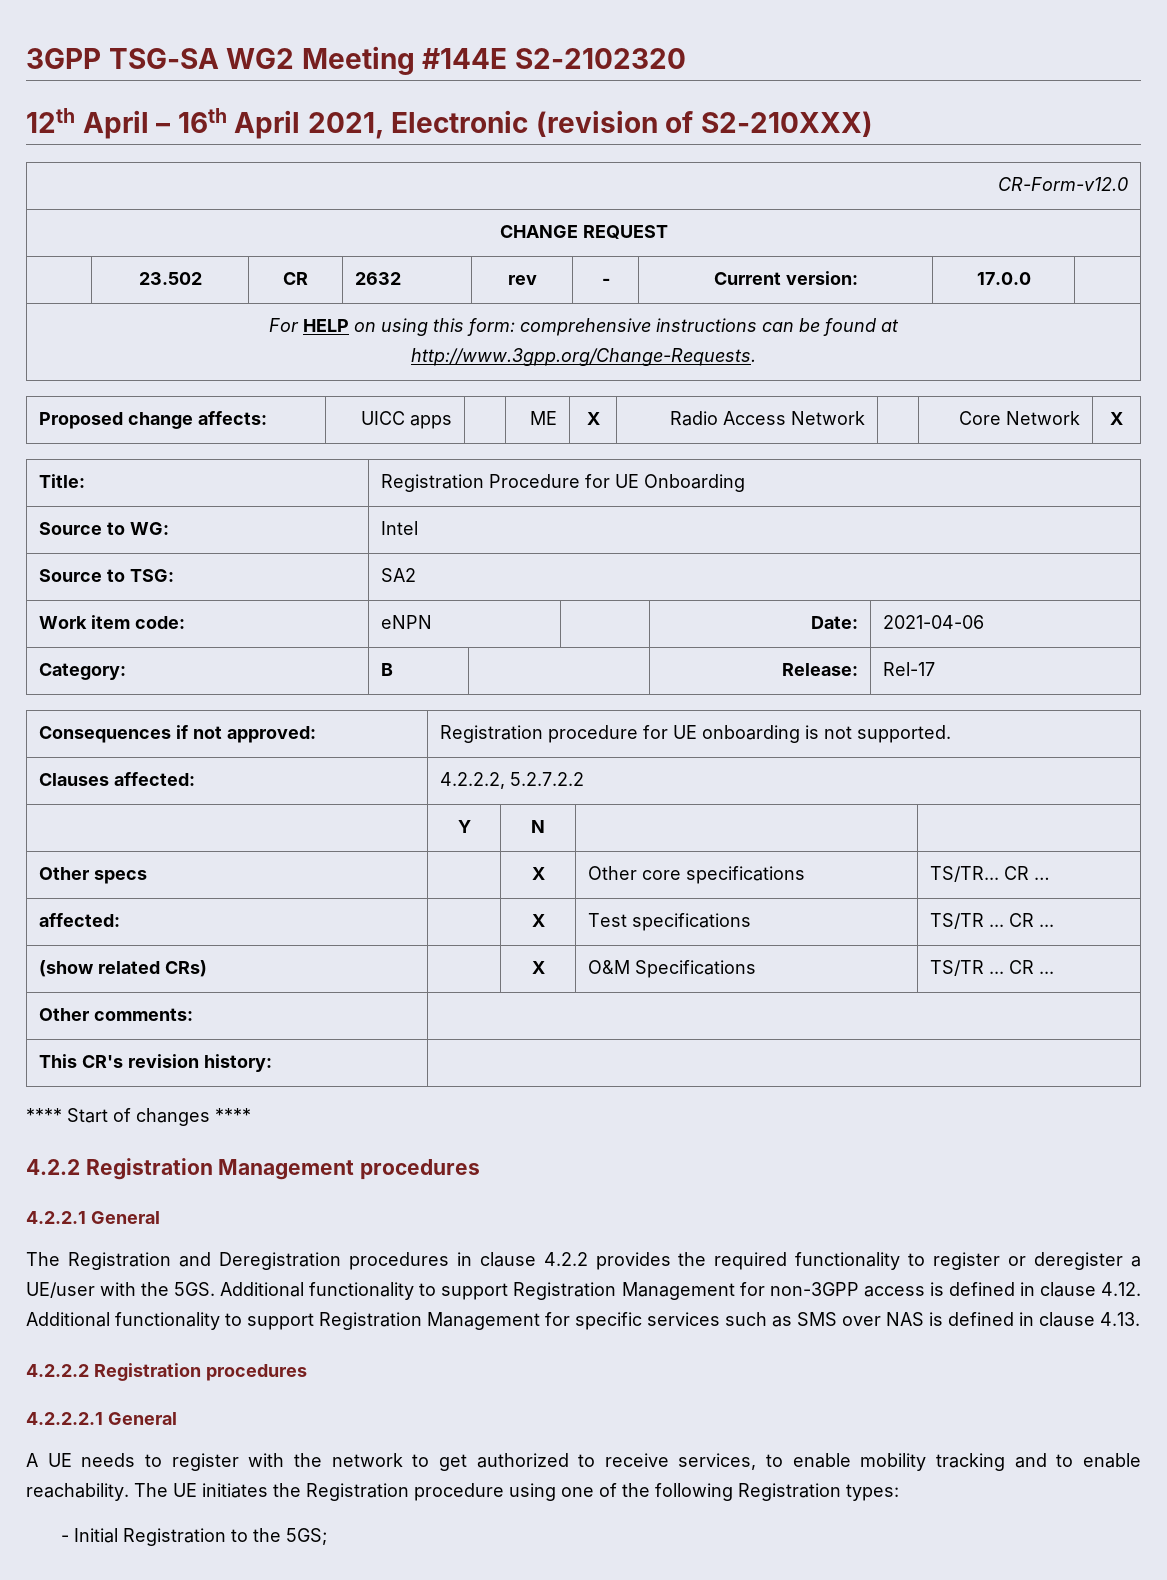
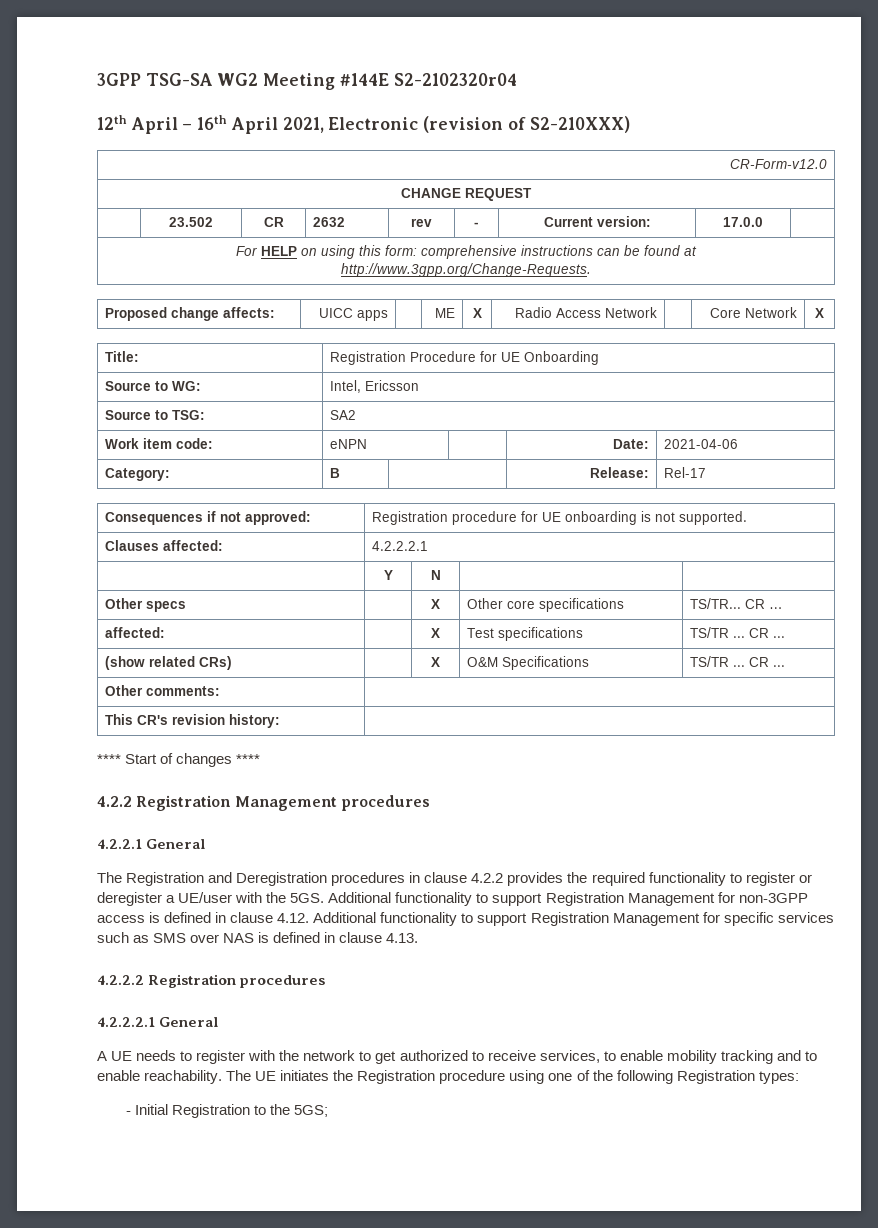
[514,48,686,69] S2-2102320 -> [393,73,517,86] S2-2102320r04
[381,521,419,535] Intel -> [330,380,420,393] Intel, Ericsson
[440,772,585,789] 4.2.2.2, 5.2.7.2.2 -> [372,541,429,551] 4.2.2.2.1

